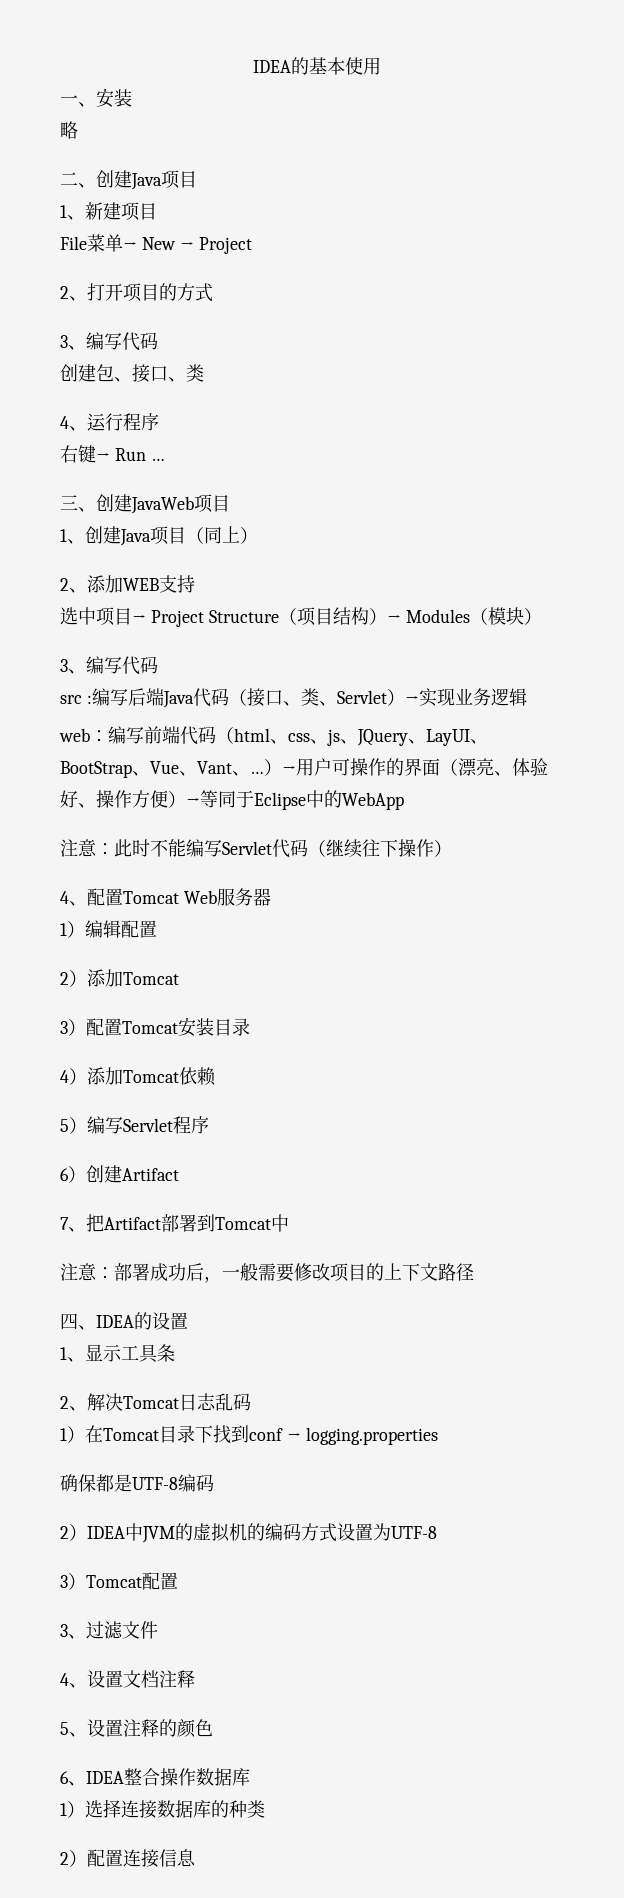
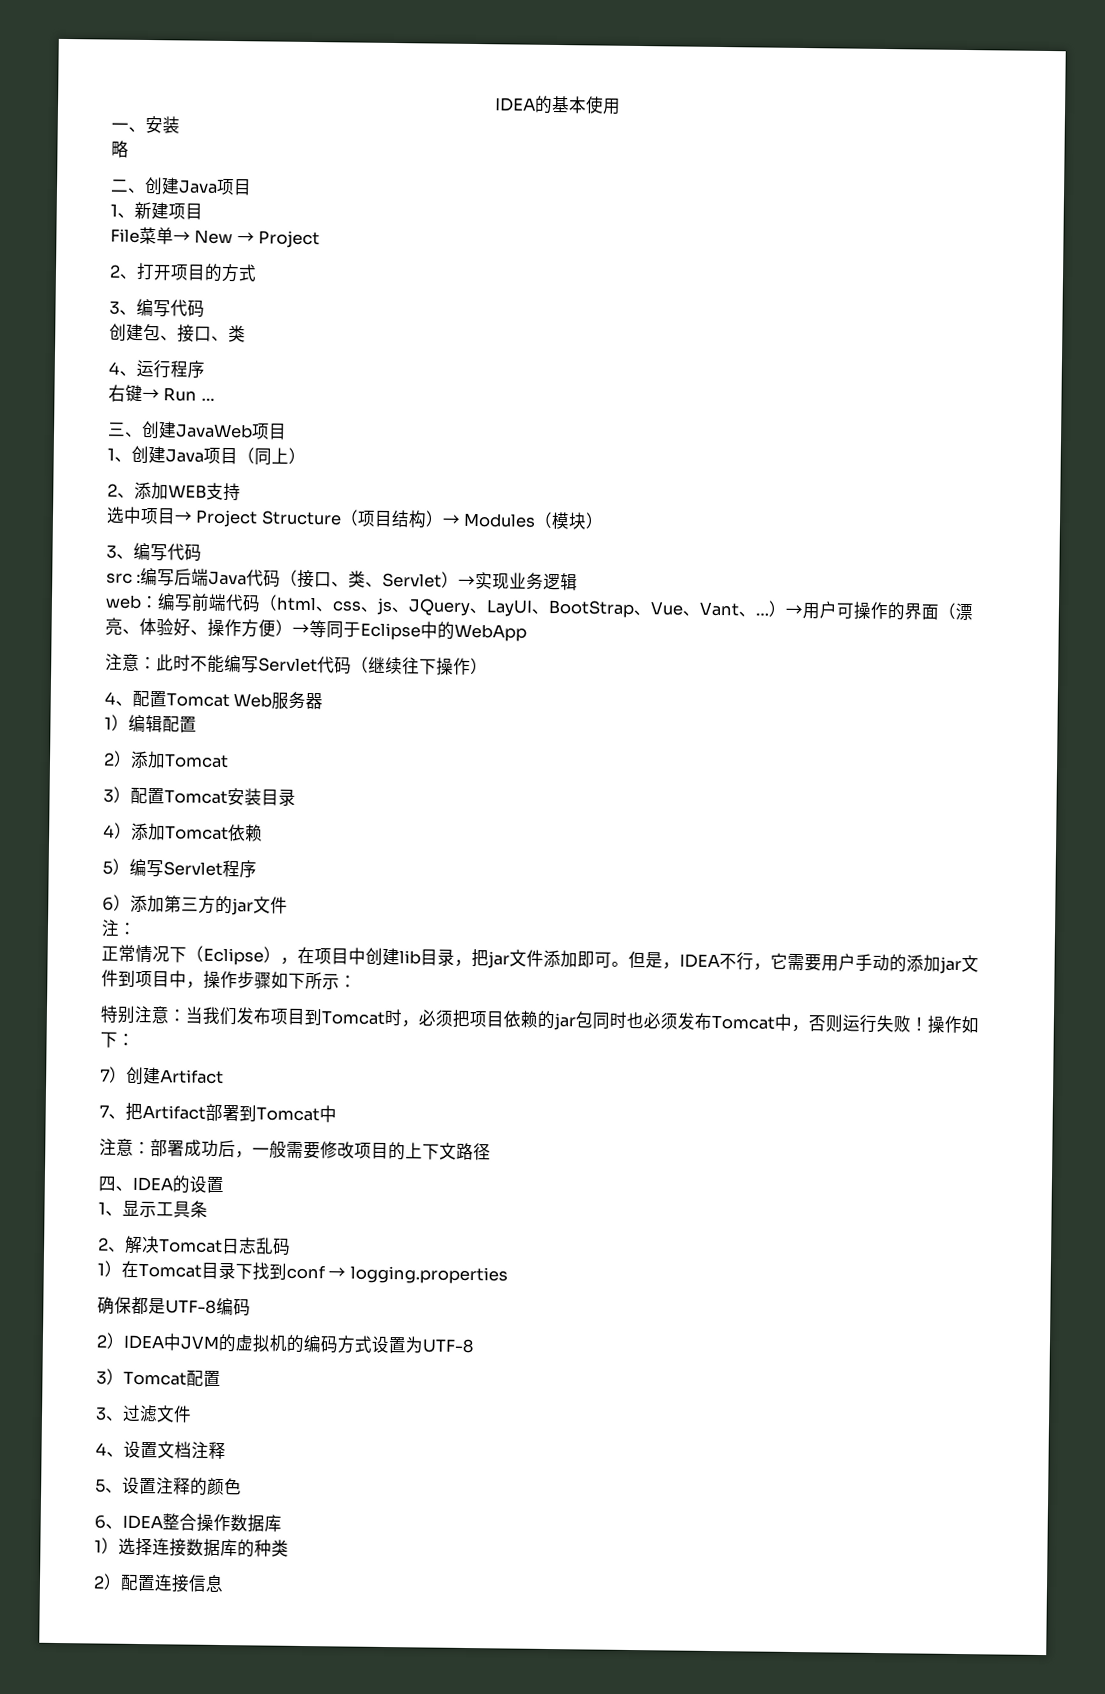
(86, 1174) none -> [130,894,288,916] [101,919,137,937] [101,944,979,975] [101,969,357,990] [100,1005,979,1034] [100,1031,135,1048] [100,1066,127,1083] 添加第三方的jar文件 // 注： // 正常情况下（Eclipse），在项目中创建lib目录，把jar文件添加即可。但是，IDEA不行，它需要用户手动的添加jar文件到项目中，操作步骤如下所示： // 特别注意：当我们发布项目到Tomcat时，必须把项目依赖的jar包同时也必须发布Tomcat中，否则运行失败！操作如下： // 7）

